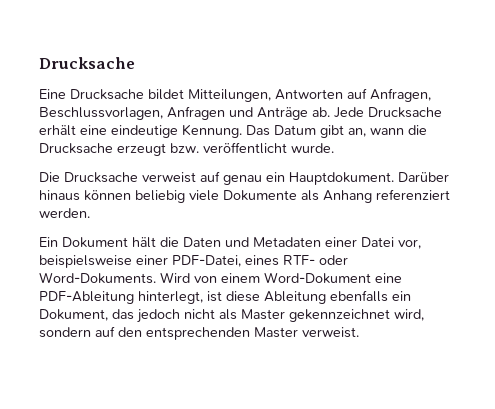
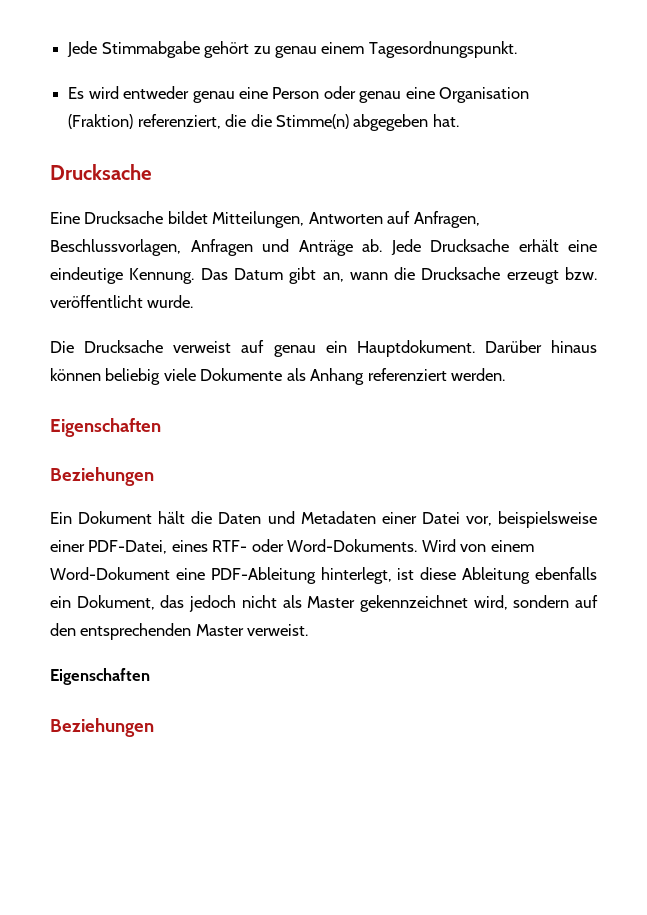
(39, 63) none -> [67,41,517,58] [68,86,530,103] [68,114,459,131] Jede Stimmabgabe gehört zu genau einem Tagesordnungspunkt. // Es wird entweder genau eine Person oder genau eine Organisation (Fraktion) referenziert, die die Stimme(n) abgegeben hat. //
(90, 213) none -> [50,418,161,437] [50,467,154,486] // Eigenschaften // Beziehungen
(359, 332) none -> [50,668,150,685] [50,718,154,737] // Eigenschaften // Beziehungen

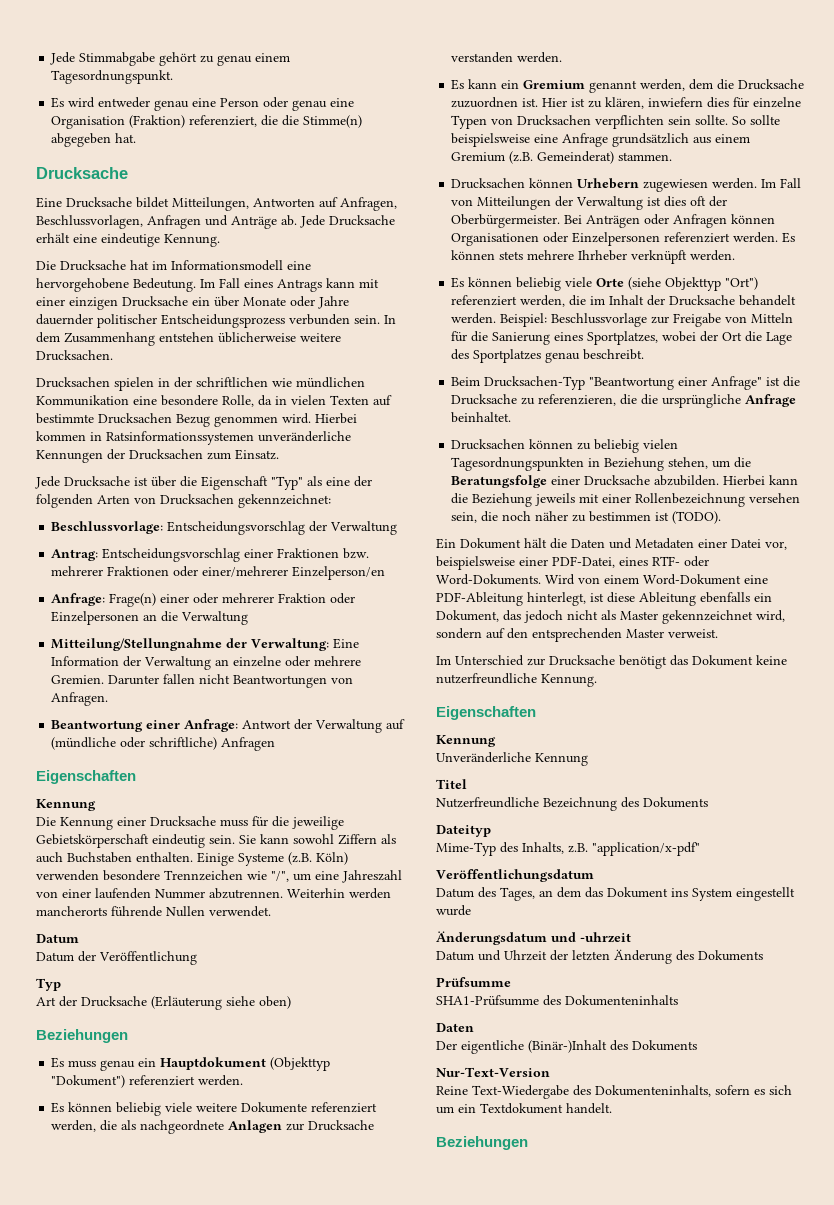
[200,267,598,284] [50,295,194,308] [50,340,597,357] [50,368,506,385] [50,418,161,437] [50,467,154,486] Das Datum gibt an, wann die Drucksache erzeugt bzw. veröffentlicht wurde. // Die Drucksache verweist auf genau ein Hauptdokument. Darüber hinaus können beliebig viele Dokumente als Anhang referenziert werden. // Eigenschaften // Beziehungen -> [36,260,311,271] [36,278,379,292] [36,296,349,310] [36,314,396,328] [36,332,341,346] [36,350,113,361] [36,377,365,391] [36,395,392,407] [36,413,357,427] [36,431,351,445] [36,449,279,463] [35,476,372,490] [36,494,331,508] [51,521,398,535] [51,548,370,562] [51,566,386,580] [51,593,356,607] [51,611,249,625] [51,638,360,651] [51,656,362,670] [51,674,354,688] [51,692,109,706] [51,719,406,733] [51,737,276,751] [36,770,136,784] [36,799,96,811] [36,816,344,830] [36,834,396,848] [36,852,348,866] [36,870,402,883] [36,888,391,899] [36,906,271,917] [36,934,79,943] [36,951,197,965] [36,978,61,991] [36,996,291,1010] [36,1029,128,1043] [51,1057,331,1071] [51,1075,244,1088] [51,1102,378,1116] [51,1120,375,1134] [451,52,563,63] [451,79,805,93] [451,97,802,109] [451,115,781,129] [451,133,751,147] [451,151,673,164] [451,178,802,192] [451,196,728,210] [451,214,776,228] [451,232,796,246] [451,250,736,264] [451,277,759,291] [451,295,797,307] [451,313,794,327] [451,331,793,345] [451,349,645,363] [451,376,801,390] [451,394,797,408] [451,412,512,423] [451,439,679,453] [451,457,752,471] [451,475,799,488] [451,493,801,507] [451,511,722,524] // Die Drucksache hat im Informationsmodell eine hervorgehobene Bedeutung. Im Fall eines Antrags kann mit einer einzigen Drucksache ein über Monate oder Jahre dauernder politischer Entscheidungsprozess verbunden sein. In dem Zusammenhang entstehen üblicherweise weitere Drucksachen. // Drucksachen spielen in der schriftlichen wie mündlichen Kommunikation eine besondere Rolle, da in vielen Texten auf bestimmte Drucksachen Bezug genommen wird. Hierbei kommen in Ratsinformationssystemen unveränderliche Kennungen der Drucksachen zum Einsatz. // Jede Drucksache ist über die Eigenschaft "Typ" als eine der folgenden Arten von Drucksachen gekennzeichnet: // Beschlussvorlage: Entscheidungsvorschlag der Verwaltung // Antrag: Entscheidungsvorschlag einer Fraktionen bzw. mehrerer Fraktionen oder einer/mehrerer Einzelperson/en // Anfrage: Frage(n) einer oder mehrerer Fraktion oder Einzelpersonen an die Verwaltung // Mitteilung/Stellungnahme der Verwaltung: Eine Information der Verwaltung an einzelne oder mehrere Gremien. Darunter fallen nicht Beantwortungen von Anfragen. // Beantwortung einer Anfrage: Antwort der Verwaltung auf (mündliche oder schriftliche) Anfragen // Eigenschaften // Kennung // Die Kennung einer Drucksache muss für die jeweilige Gebietskörperschaft eindeutig sein. Sie kann sowohl Ziffern als auch Buchstaben enthalten. Einige Systeme (z.B. Köln) verwenden besondere Trennzeichen wie "/", um eine Jahreszahl von einer laufenden Nummer abzutrennen. Weiterhin werden mancherorts führende Nullen verwendet. // Datum // Datum der Veröffentlichung // Typ // Art der Drucksache (Erläuterung siehe oben) // Beziehungen // Es muss genau ein Hauptdokument (Objekttyp "Dokument") referenziert werden. // Es können beliebig viele weitere Dokumente referenziert werden, die als nachgeordnete Anlagen zur Drucksache verstanden werden. // Es kann ein Gremium genannt werden, dem die Drucksache zuzuordnen ist. Hier ist zu klären, inwiefern dies für einzelne Typen von Drucksachen verpflichten sein sollte. So sollte beispielsweise eine Anfrage grundsätzlich aus einem Gremium (z.B. Gemeinderat) stammen. // Drucksachen können Urhebern zugewiesen werden. Im Fall von Mitteilungen der Verwaltung ist dies oft der Oberbürgermeister. Bei Anträgen oder Anfragen können Organisationen oder Einzelpersonen referenziert werden. Es können stets mehrere Ihrheber verknüpft werden. // Es können beliebig viele Orte (siehe Objekttyp "Ort") referenziert werden, die im Inhalt der Drucksache behandelt werden. Beispiel: Beschlussvorlage zur Freigabe von Mitteln für die Sanierung eines Sportplatzes, wobei der Ort die Lage des Sportplatzes genau beschreibt. // Beim Drucksachen-Typ "Beantwortung einer Anfrage" ist die Drucksache zu referenzieren, die die ursprüngliche Anfrage beinhaltet. // Drucksachen können zu beliebig vielen Tagesordnungspunkten in Beziehung stehen, um die Beratungsfolge einer Drucksache abzubilden. Hierbei kann die Beziehung jeweils mit einer Rollenbezeichnung versehen sein, die noch näher zu bestimmen ist (TODO).
[50,668,150,685] Eigenschaften -> [436,655,787,669] [436,673,597,687] [436,706,536,720] [436,735,496,747] [436,752,588,766] [436,779,467,789] [436,797,708,811] [436,825,491,837] [436,842,700,856] [436,869,594,882] [436,887,795,901] [436,905,471,916] [436,931,631,945] [436,949,763,964] [436,977,511,987] [436,995,678,1006] [436,1023,474,1032] [436,1040,697,1054] [436,1067,550,1077] [436,1085,792,1099] [436,1103,612,1114] Im Unterschied zur Drucksache benötigt das Dokument keine nutzerfreundliche Kennung. // Eigenschaften // Kennung // Unveränderliche Kennung // Titel // Nutzerfreundliche Bezeichnung des Dokuments // Dateityp // Mime-Typ des Inhalts, z.B. "application/x-pdf" // Veröffentlichungsdatum // Datum des Tages, an dem das Dokument ins System eingestellt wurde // Änderungsdatum und -uhrzeit // Datum und Uhrzeit der letzten Änderung des Dokuments // Prüfsumme // SHA1-Prüfsumme des Dokumenteninhalts // Daten // Der eigentliche (Binär-)Inhalt des Dokuments // Nur-Text-Version // Reine Text-Wiedergabe des Dokumenteninhalts, sofern es sich um ein Textdokument handelt.

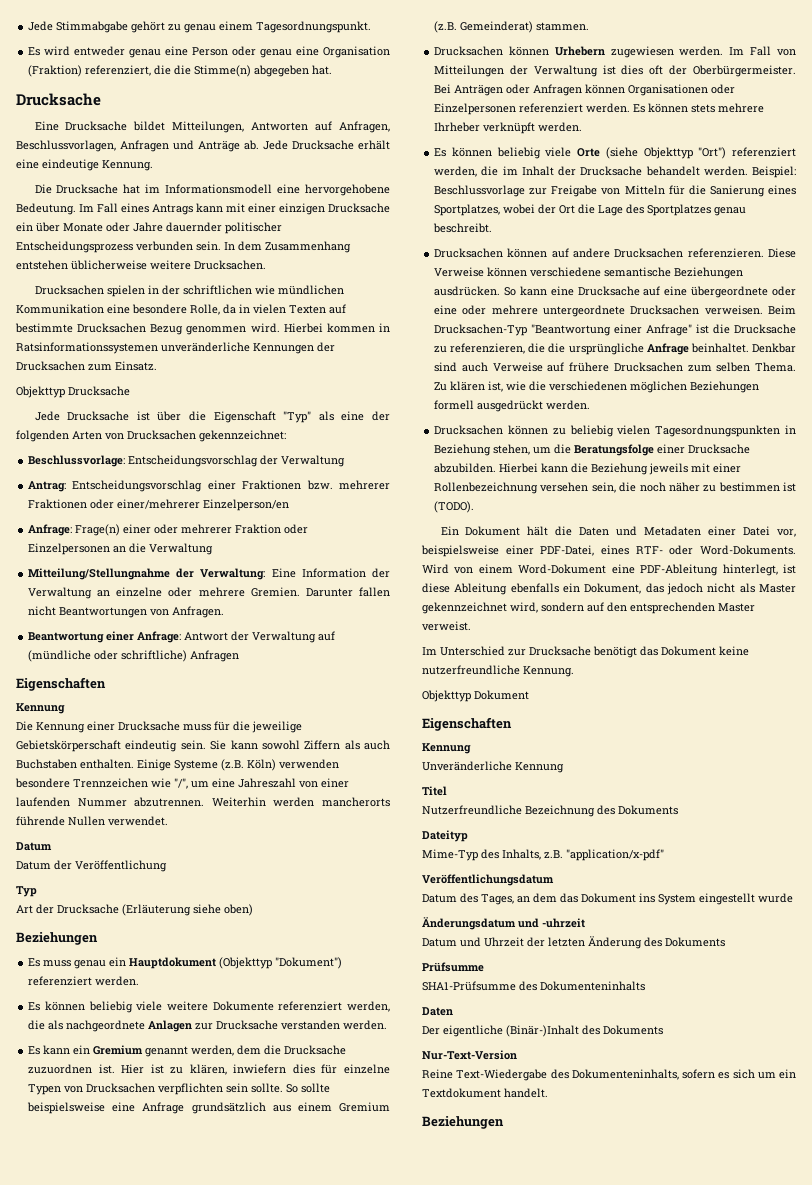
(279, 454) none -> [16,386,130,398] // Objekttyp Drucksache
(645, 354) none -> [434,248,796,258] [434,267,744,279] [434,286,796,298] [434,305,763,317] Drucksachen können auf andere Drucksachen referenzieren. Diese Verweise können verschiedene semantische Beziehungen ausdrücken. So kann eine Drucksache auf eine übergeordnete oder eine oder mehrere untergeordnete Drucksachen verweisen.
(512, 417) none -> [752,343,796,353] [434,362,796,372] [434,381,760,393] [434,400,591,412] Denkbar sind auch Verweise auf frühere Drucksachen zum selben Thema. Zu klären ist, wie die verschiedenen möglichen Beziehungen formell ausgedrückt werden.
(597, 680) none -> [422,690,529,702] // Objekttyp Dokument

